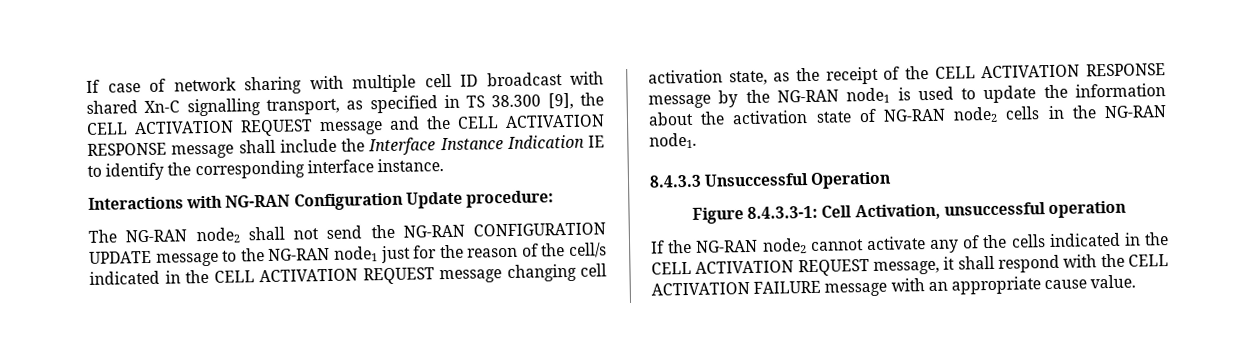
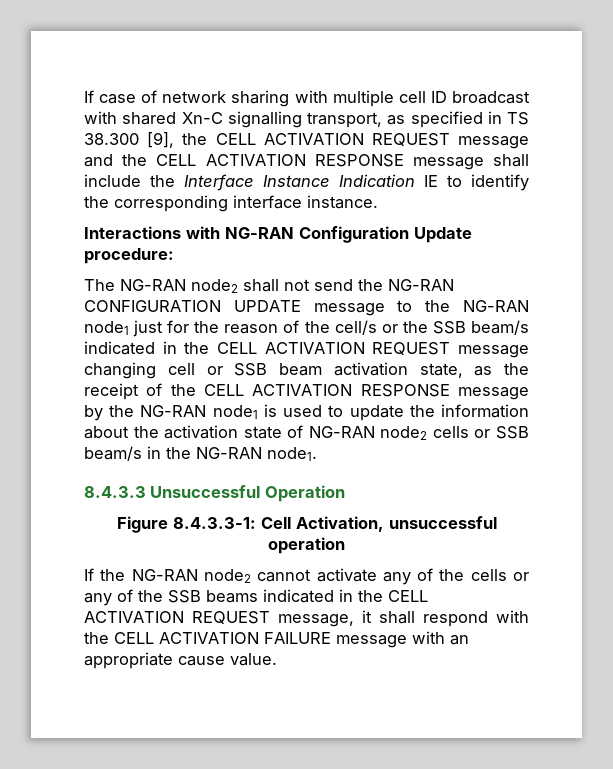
(607, 250) none -> [381,320,529,335] or the SSB beam/s
(607, 270) none -> [206,363,322,376] or SSB beam
(1041, 113) none -> [474,426,529,439] [84,446,142,461] or SSB beam/s
(1046, 241) none -> [513,572,529,581] [84,589,258,606] or any of the SSB beams

